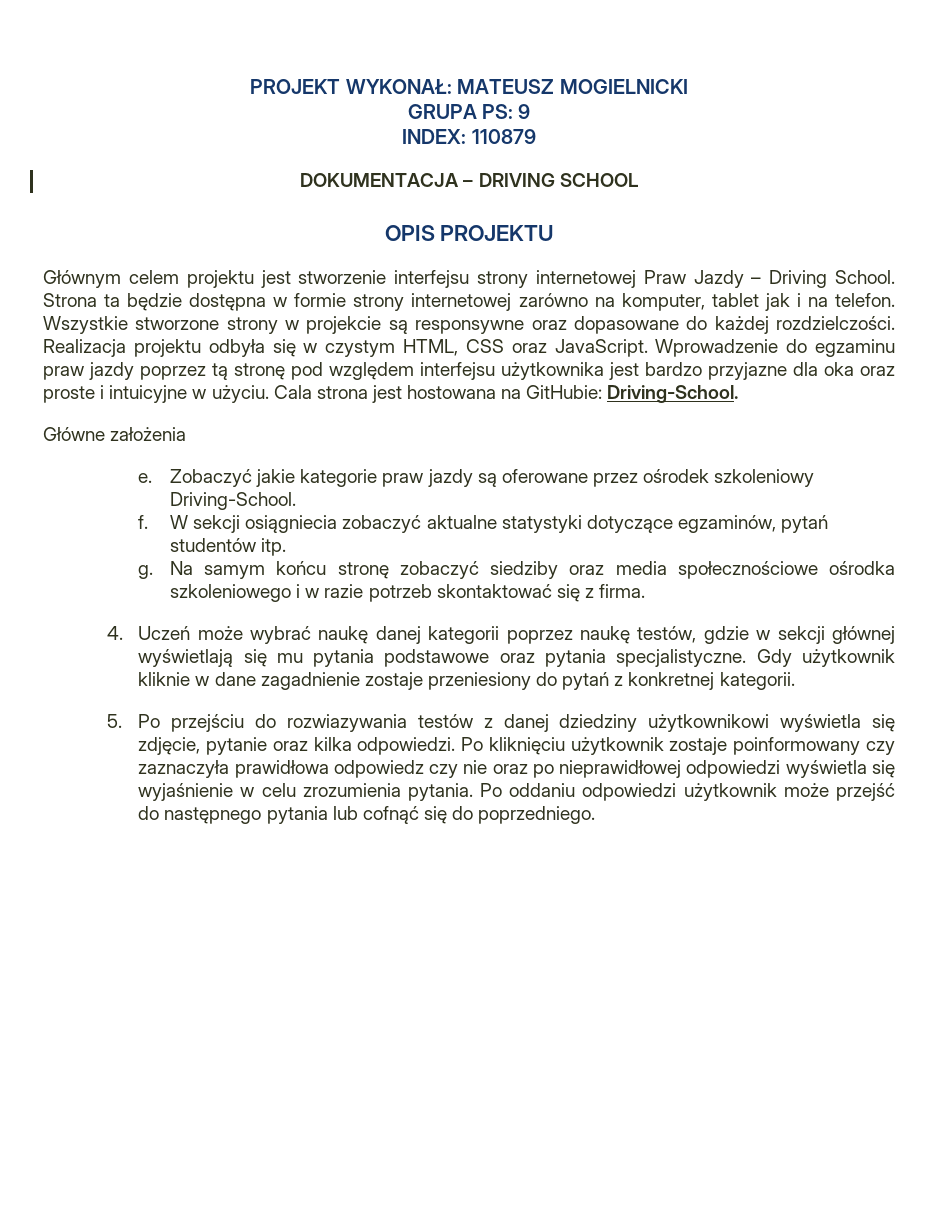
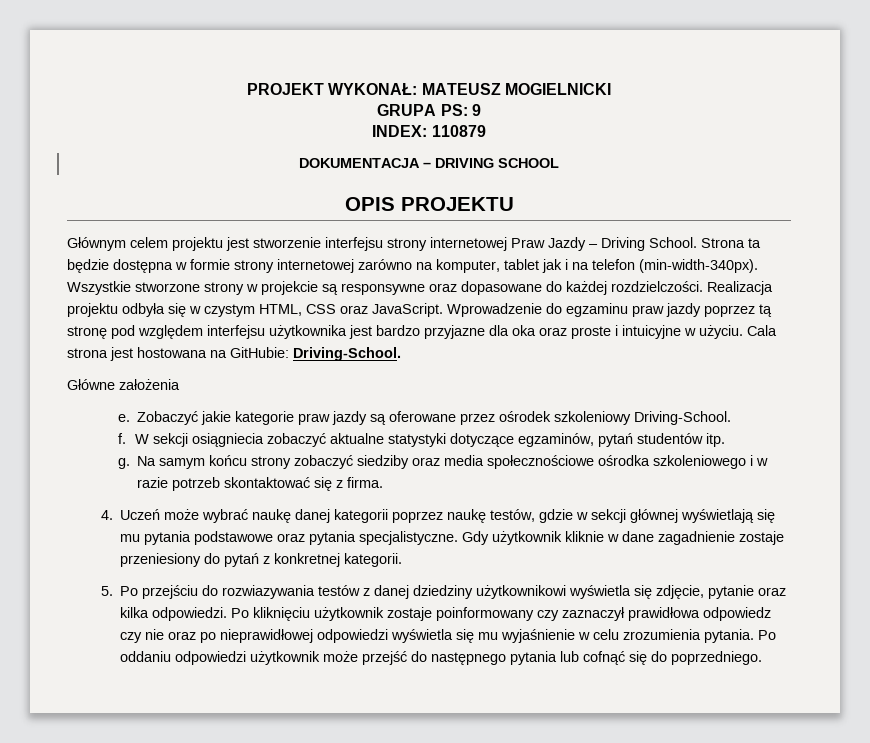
[835,293,896,307] telefon. -> [592,259,758,273] telefon (min-width-340px).
[337,562,389,579] stronę -> [251,456,292,469] strony
[138,760,230,778] zaznaczyła -> [562,607,626,621] zaznaczył
(895, 769) none -> [478,632,499,640] mu

